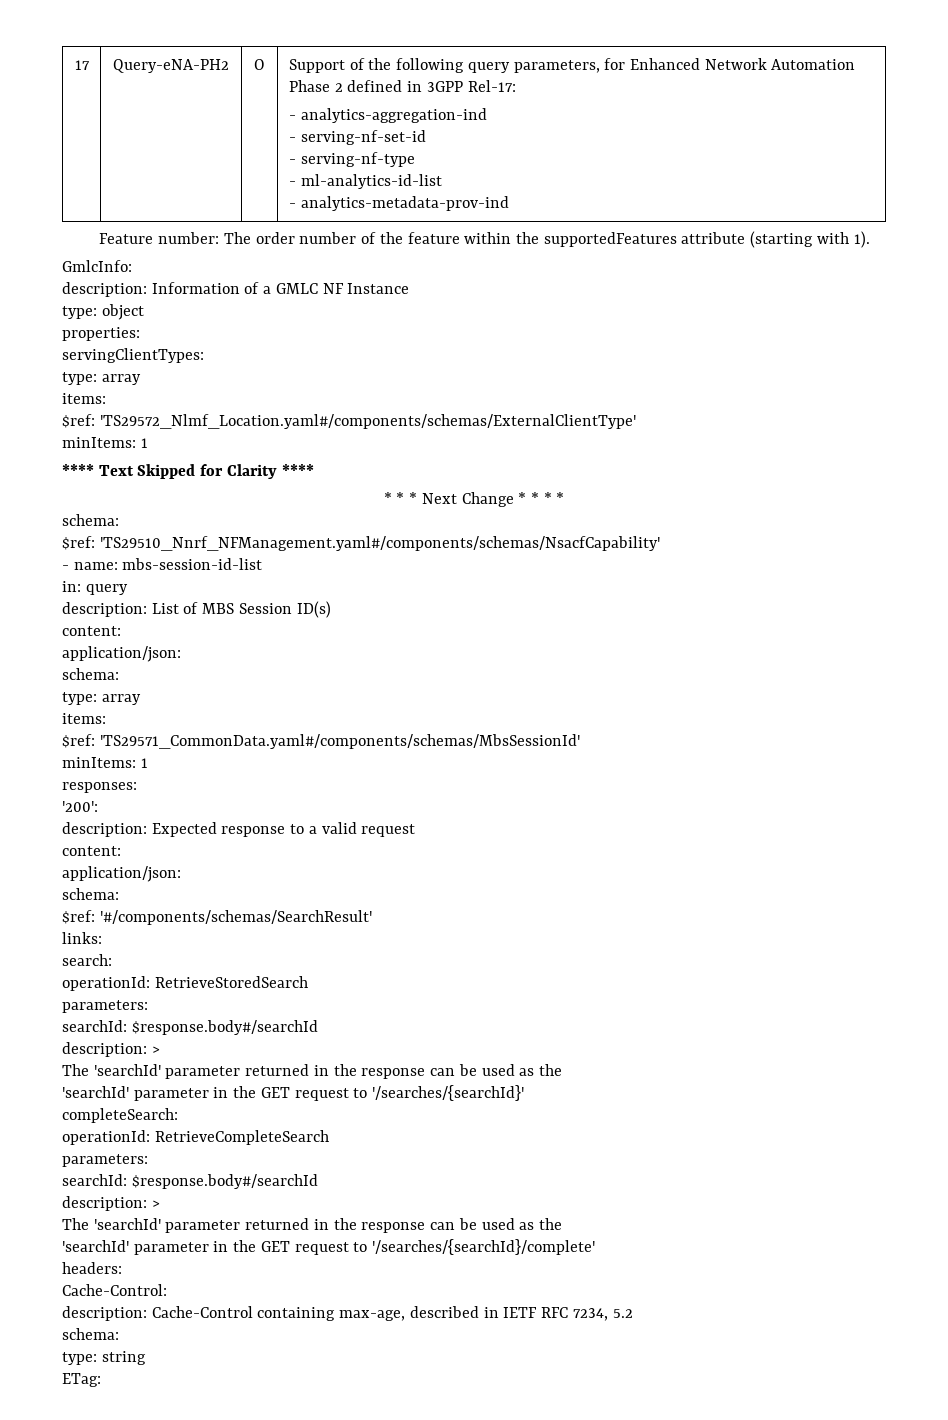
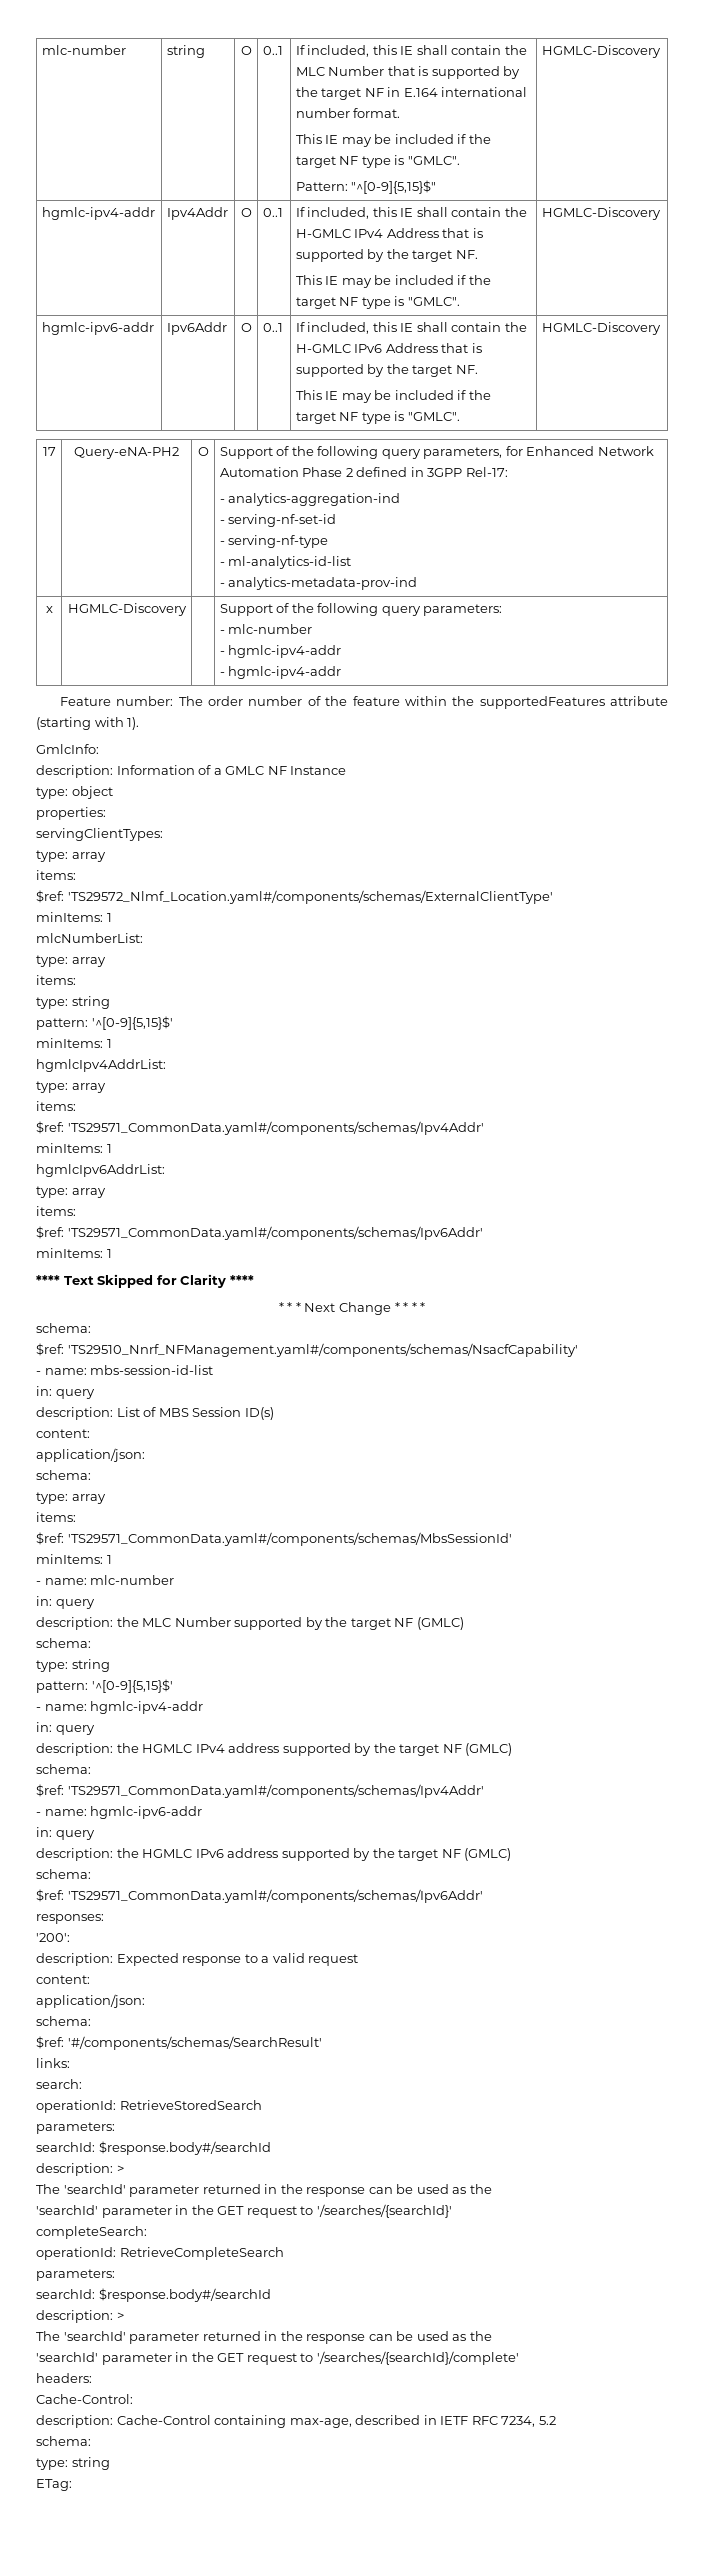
(74, 65) none -> [41,45,126,55] [166,45,205,58] [240,46,252,55] [262,46,283,55] [295,45,527,57] [295,66,521,79] [295,87,528,100] [295,108,401,118] [295,134,491,147] [295,155,460,168] [295,180,437,194] [541,45,661,58] [41,207,155,220] [166,207,228,220] [240,208,252,217] [262,208,283,217] [295,207,527,219] [295,228,483,238] [295,249,478,262] [295,275,491,288] [295,296,460,309] [541,207,661,220] [41,322,154,335] [166,322,227,335] [240,323,252,332] [262,323,283,332] [295,322,527,334] [295,343,482,353] [295,364,478,377] [295,390,491,403] [295,411,460,424] [541,322,661,335] mlc-number | string | O | 0..1 | If included, this IE shall contain the MLC Number that is supported by the target NF in E.164 international number format. // This IE may be included if the target NF type is "GMLC". // Pattern: "^[0-9]{5,15}$" | HGMLC-Discovery // hgmlc-ipv4-addr | Ipv4Addr | O | 0..1 | If included, this IE shall contain the H-GMLC IPv4 Address that is supported by the target NF. // This IE may be included if the target NF type is "GMLC". | HGMLC-Discovery // hgmlc-ipv6-addr | Ipv6Addr | O | 0..1 | If included, this IE shall contain the H-GMLC IPv6 Address that is supported by the target NF. // This IE may be included if the target NF type is "GMLC". | HGMLC-Discovery //
(509, 203) none -> [45,606,53,613] [67,603,187,616] [219,603,503,616] [219,624,313,634] [219,645,342,658] [219,666,342,679] // x | HGMLC-Discovery | | Support of the following query parameters: // - mlc-number // - hgmlc-ipv4-addr // - hgmlc-ipv4-addr
(148, 443) none -> [36,933,143,943] [36,955,106,967] [36,975,76,985] [36,996,110,1009] [36,1016,173,1030] [36,1038,112,1048] [36,1059,166,1072] [36,1081,106,1093] [36,1101,76,1111] [36,1121,484,1135] [36,1143,112,1153] [36,1164,165,1177] [36,1186,106,1198] [36,1206,76,1216] [36,1226,483,1240] [36,1248,112,1258] // mlcNumberList: // type: array // items: // type: string // pattern: '^[0-9]{5,15}$' // minItems: 1 // hgmlcIpv4AddrList: // type: array // items: // $ref: 'TS29571_CommonData.yaml#/components/schemas/Ipv4Addr' // minItems: 1 // hgmlcIpv6AddrList: // type: array // items: // $ref: 'TS29571_CommonData.yaml#/components/schemas/Ipv6Addr' // minItems: 1
(148, 763) none -> [36,1575,175,1585] [36,1596,95,1609] [36,1617,464,1630] [36,1638,91,1648] [36,1659,110,1672] [36,1679,173,1693] [36,1701,204,1714] [36,1722,95,1735] [36,1743,513,1756] [36,1764,91,1774] [36,1784,484,1798] [36,1806,203,1819] [36,1827,95,1840] [36,1848,512,1861] [36,1869,91,1879] [36,1889,483,1903] // - name: mlc-number // in: query // description: the MLC Number supported by the target NF (GMLC) // schema: // type: string // pattern: '^[0-9]{5,15}$' // - name: hgmlc-ipv4-addr // in: query // description: the HGMLC IPv4 address supported by the target NF (GMLC) // schema: // $ref: 'TS29571_CommonData.yaml#/components/schemas/Ipv4Addr' // - name: hgmlc-ipv6-addr // in: query // description: the HGMLC IPv6 address supported by the target NF (GMLC) // schema: // $ref: 'TS29571_CommonData.yaml#/components/schemas/Ipv6Addr'

